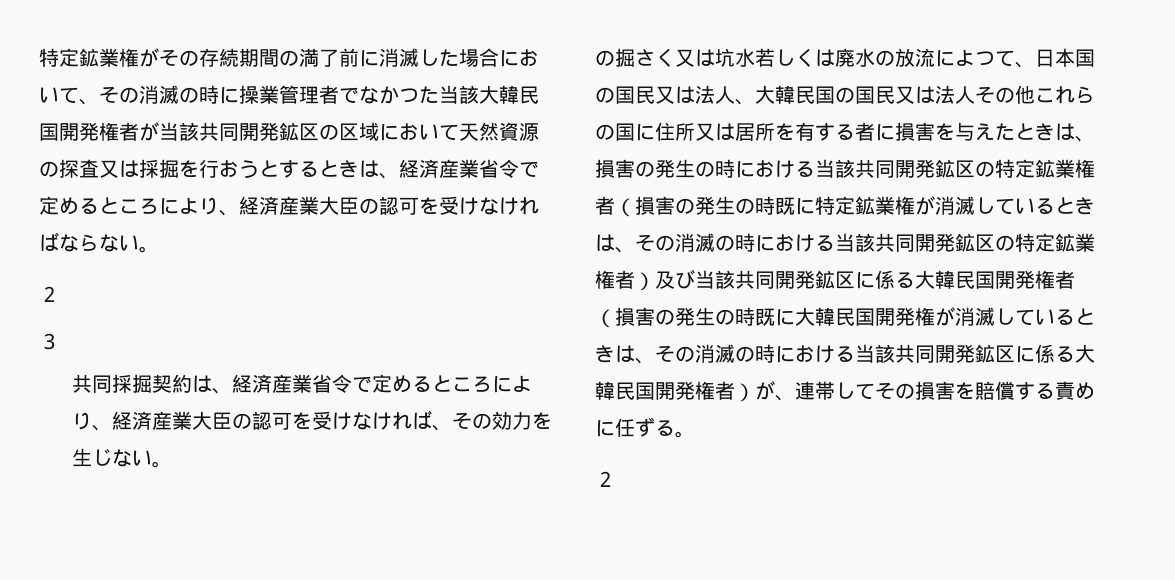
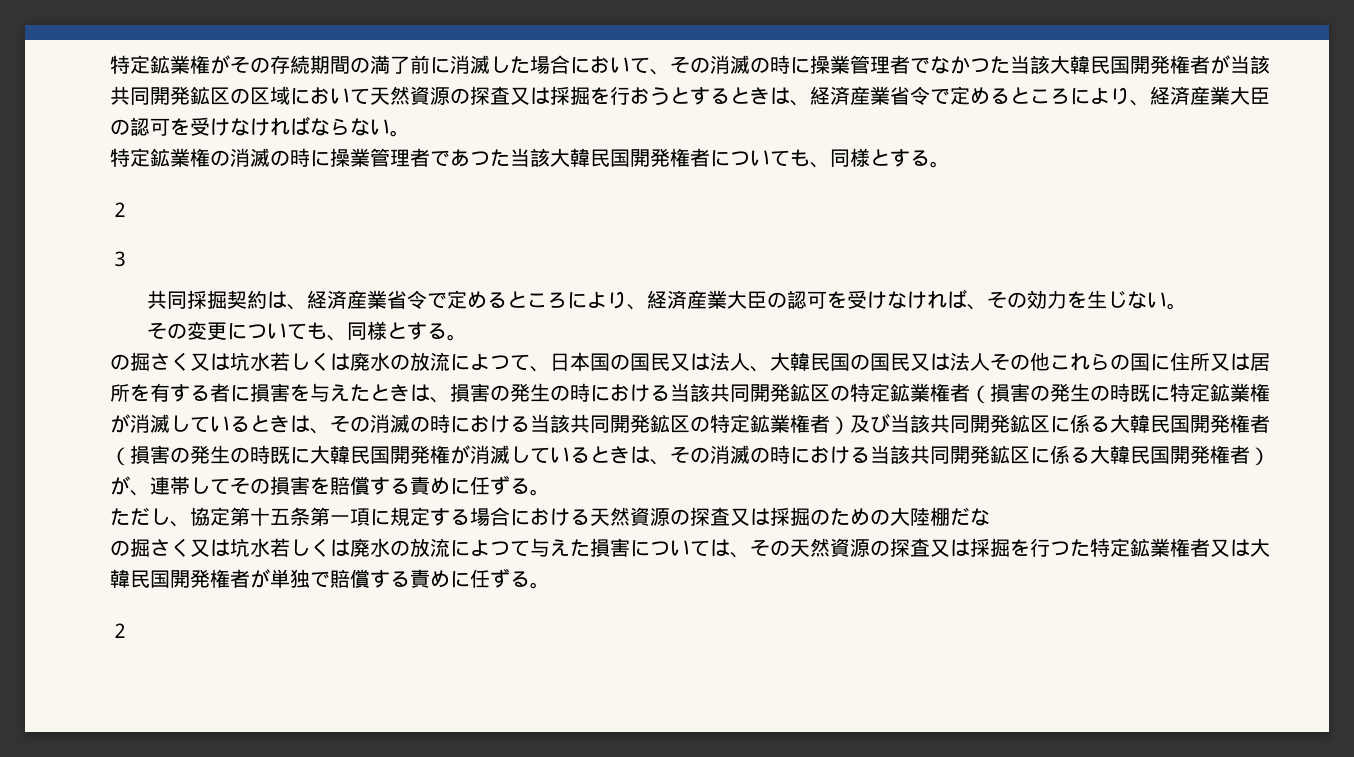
(159, 249) none -> [110,148,950,168] // 特定鉱業権の消滅の時に操業管理者であつた当該大韓民国開発権者についても、同様とする。
(172, 464) none -> [146,321,467,341] // その変更についても、同様とする。
(695, 434) none -> [110,507,990,527] [110,538,1270,558] [110,568,550,589] // ただし、協定第十五条第一項に規定する場合における天然資源の探査又は採掘のための大陸棚だな // の掘さく又は坑水若しくは廃水の放流によつて与えた損害については、その天然資源の探査又は採掘を行つた特定鉱業権者又は大韓民国開発権者が単独で賠償する責めに任ずる。

